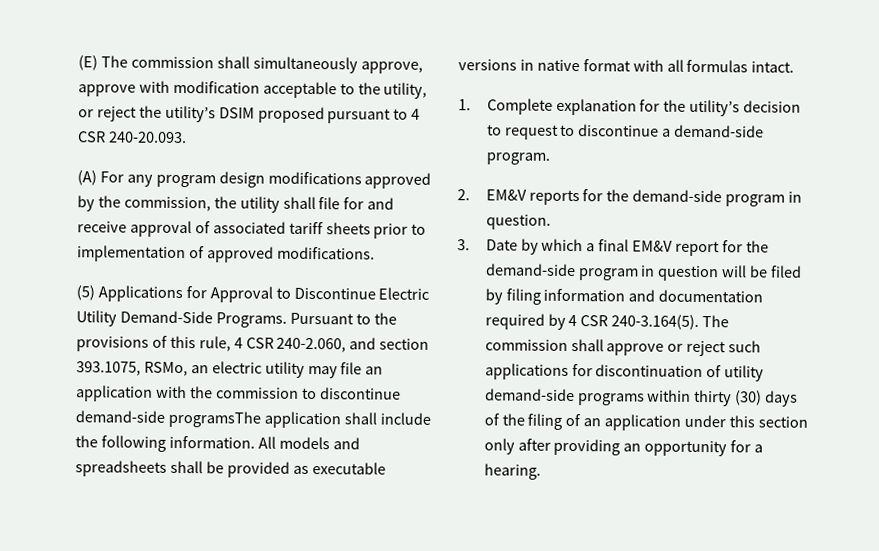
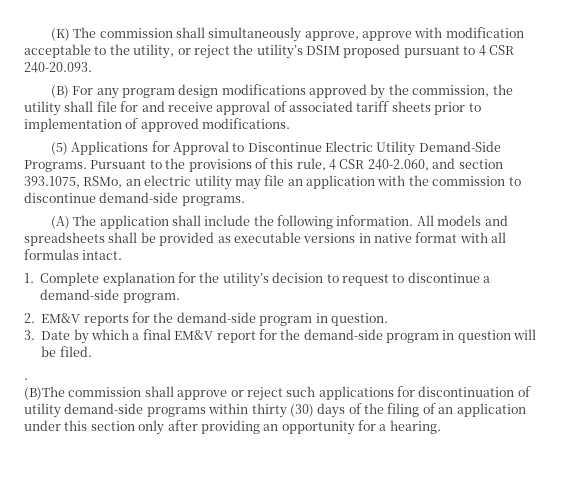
[78,55,98,71] (E) -> [50,28,70,41] (K)
[77,170,97,186] (A) -> [50,85,69,98] (B)
[167,410,261,428] programsThe -> [181,196,245,206] [50,215,97,229] programs. // (A) The
[770,265,803,278] [484,288,764,305] [484,313,730,330] filed by filing information and documentation required by 4 CSR 240-3.164(5). The -> [59,346,92,357] [24,378,28,380] [24,386,65,400] filed. // . // (B)The

